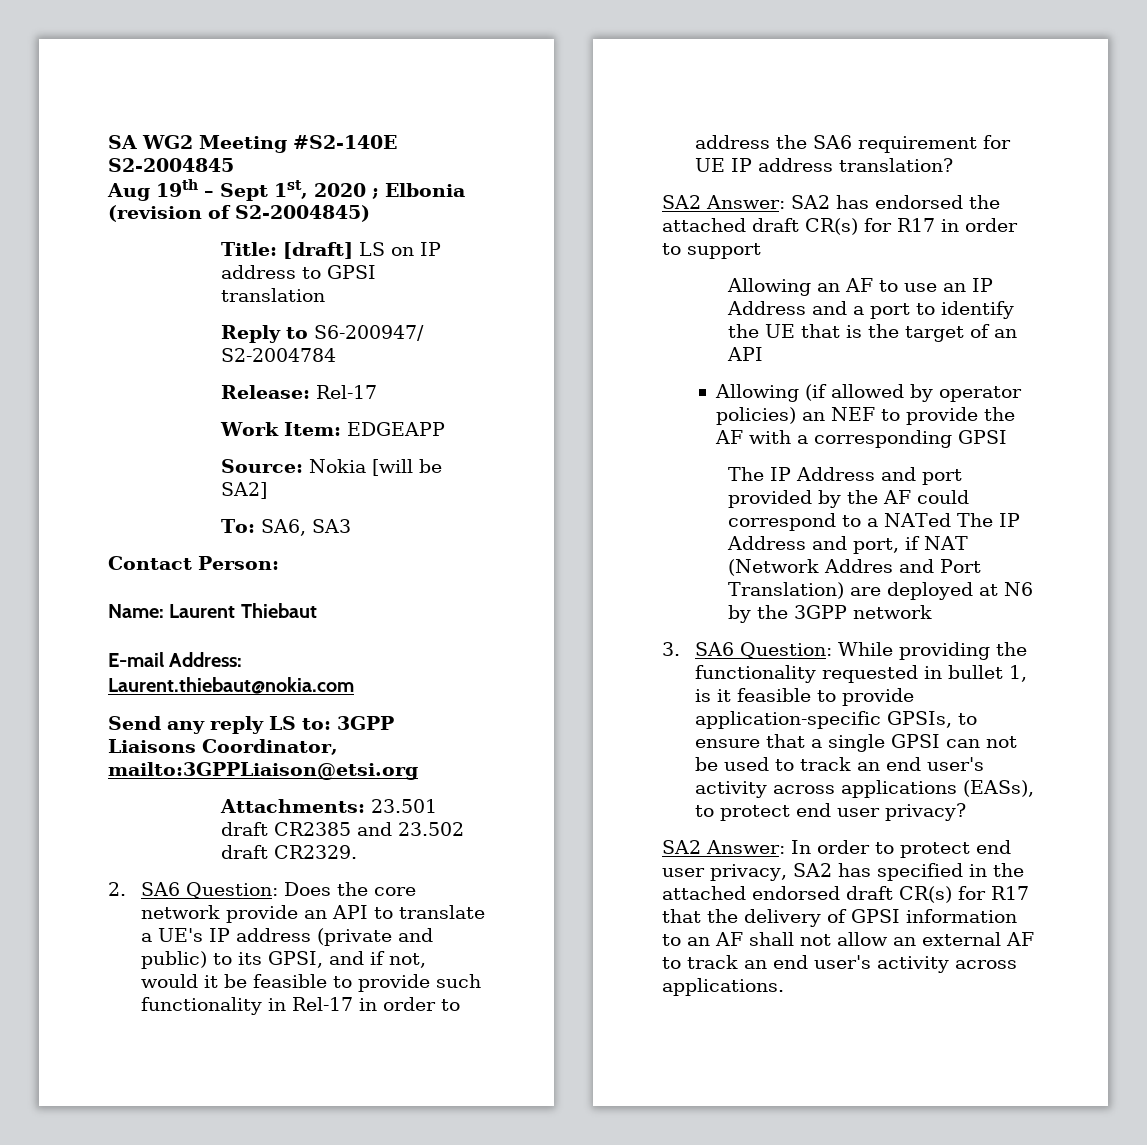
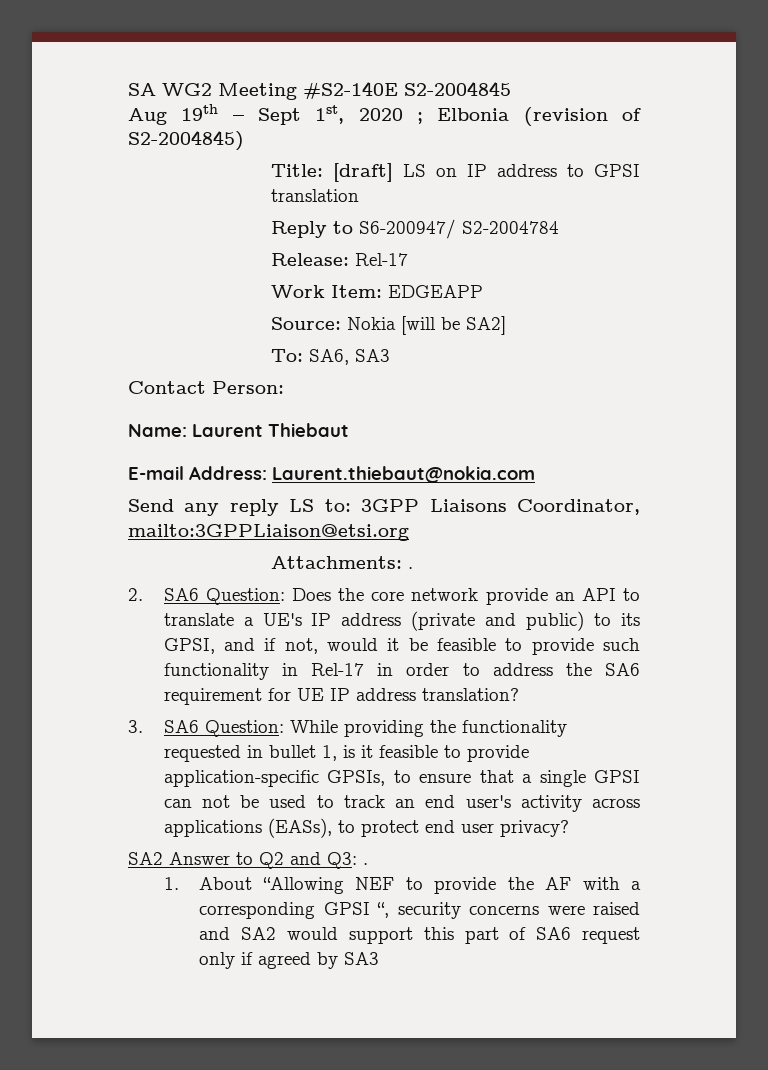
[371,799,438,813] [221,822,465,836] [221,845,358,859] 23.501 draft CR2385 and 23.502 draft CR2329. -> [407,567,413,569] .
[662,195,1000,209] [662,218,1018,235] [662,243,761,259] [726,278,993,296] [726,301,1014,319] [727,324,1017,342] [726,347,763,361] [714,384,1022,402] [715,407,1015,425] [714,430,1007,448] [727,467,962,485] [727,490,969,508] [727,513,1020,531] [726,536,968,554] [727,559,981,576] [727,582,1033,600] [727,605,932,623] // SA2 Answer: SA2 has endorsed the attached draft CR(s) for R17 in order to support // Allowing an AF to use an IP Address and a port to identify the UE that is the target of an API // Allowing (if allowed by operator policies) an NEF to provide the AF with a corresponding GPSI // The IP Address and port provided by the AF could correspond to a NATed The IP Address and port, if NAT (Network Addres and Port Translation) are deployed at N6 by the 3GPP network -> (519, 694) none
[706,840,1011,858] [662,863,1024,881] [662,886,1029,903] [662,909,1017,927] [662,932,1034,946] [662,955,1017,973] [662,978,784,996] Answer: In order to protect end user privacy, SA2 has specified in the attached endorsed draft CR(s) for R17 that the delivery of GPSI information to an AF shall not allow an external AF to track an end user's activity across applications. -> [169,852,368,869] [163,877,641,894] [199,902,640,919] [199,927,640,944] [199,952,380,969] Answer to Q2 and Q3: . // 1. About “Allowing NEF to provide the AF with a corresponding GPSI “, security concerns were raised and SA2 would support this part of SA6 request only if agreed by SA3

